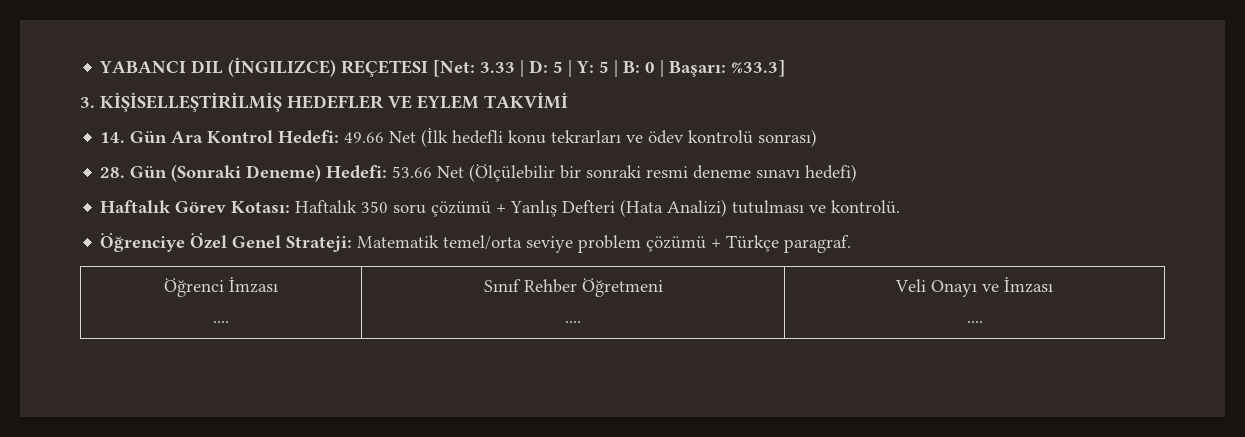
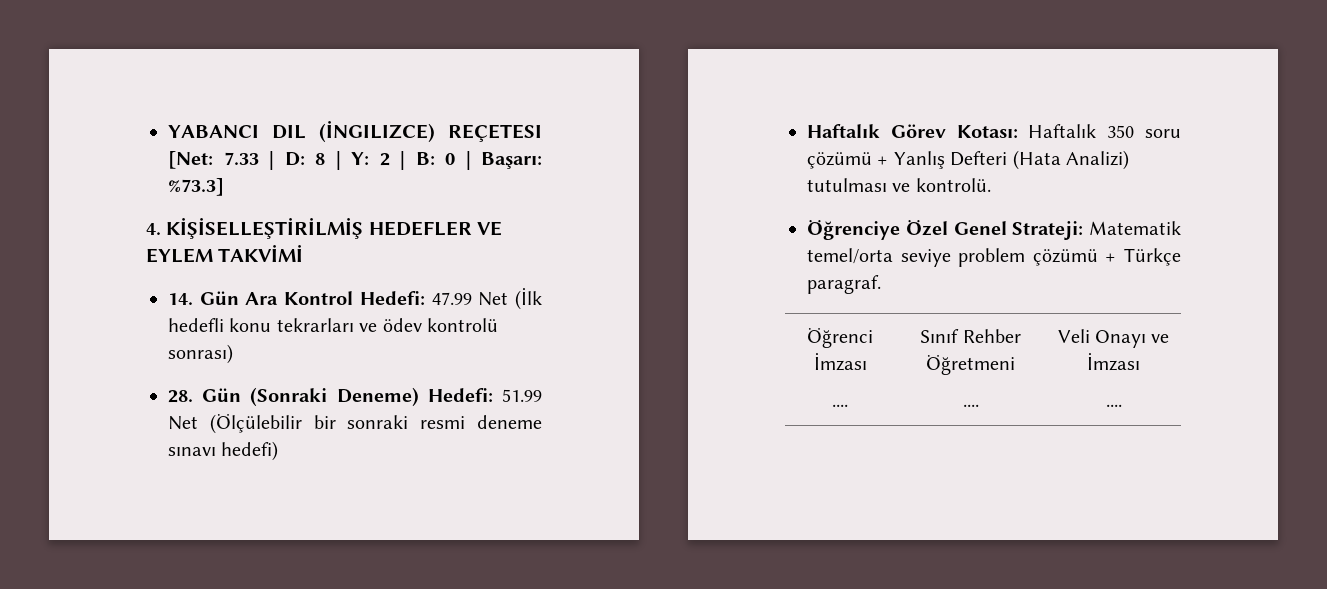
[480,62,516,73] 3.33 -> [223,152,259,165] 7.33
[553,61,564,73] 5 -> [315,153,325,165] 8
[599,61,610,73] 5 -> [379,153,390,166] 2
[731,60,786,77] [80,97,95,108] %33.3] // 3. -> [168,178,224,196] [146,223,161,235] %73.3] // 4.
[344,132,385,143] 49.66 -> [431,292,472,305] 47.99
[392,166,433,178] 53.66 -> [502,389,542,402] 51.99

